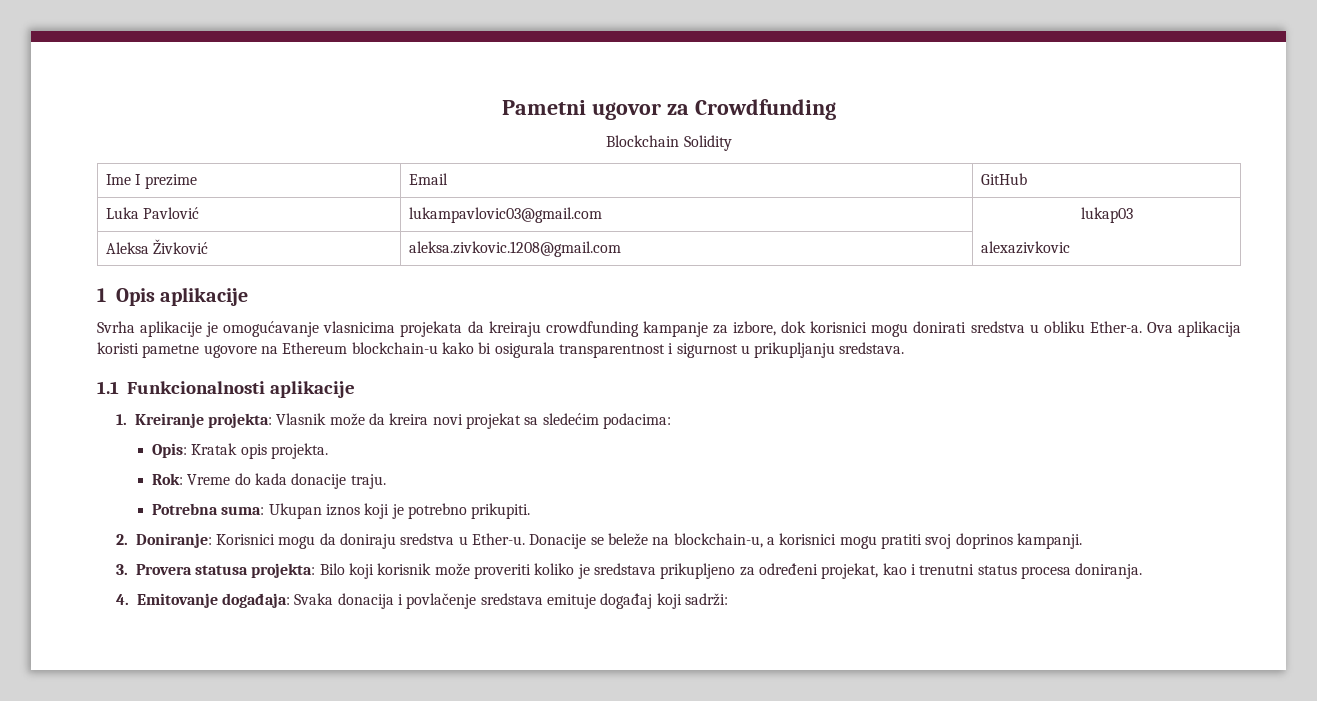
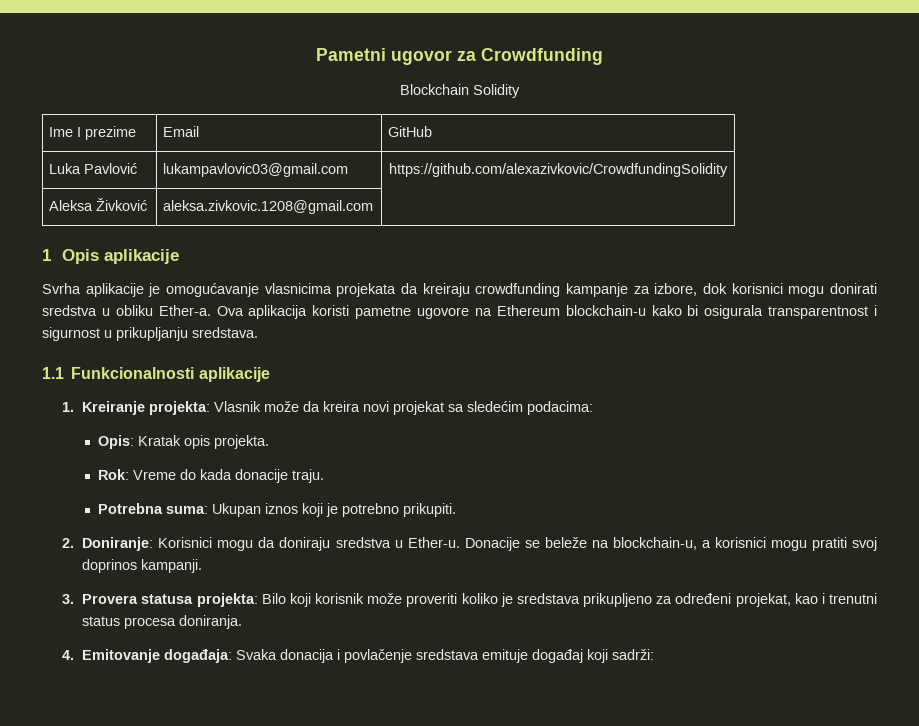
[1080,207,1133,223] lukap03 -> [389,163,728,177] https://github.com/alexazivkovic/CrowdfundingSolidity
[981,241,1071,254] alexazivkovic -> (374, 207) none

